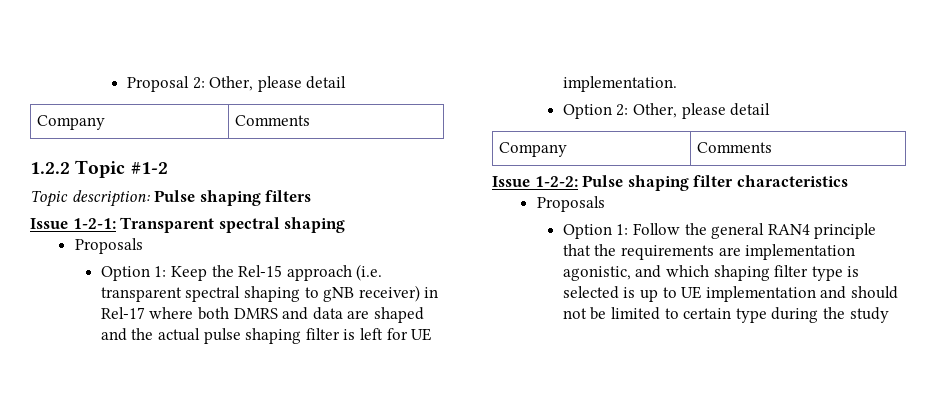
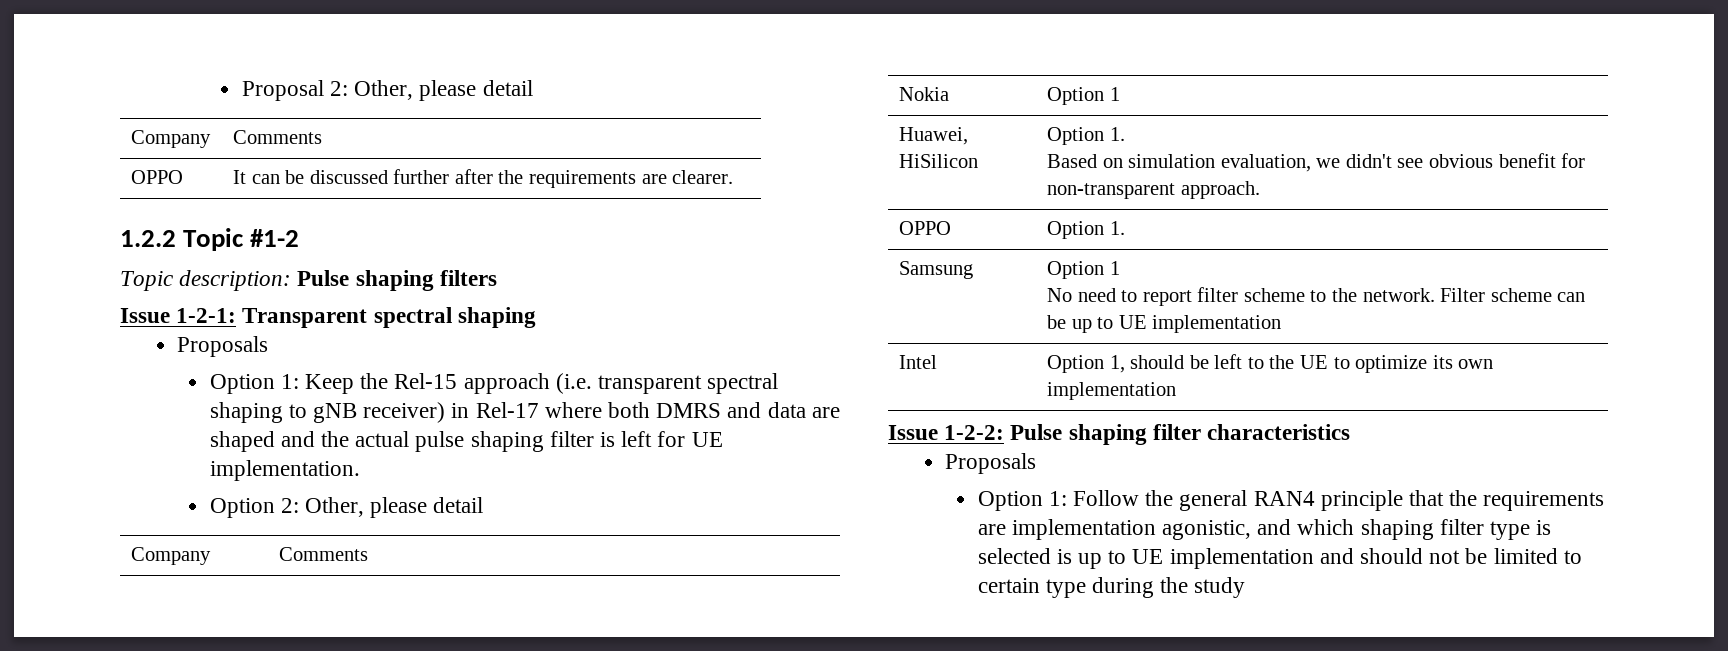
(310, 120) none -> [131,170,184,184] [233,169,734,188] // OPPO | It can be discussed further after the requirements are clearer.
(772, 147) none -> [899,87,950,101] [1047,87,1120,105] [899,127,969,145] [899,154,979,168] [1047,127,1125,145] [1047,153,1586,172] [1047,181,1260,199] [899,221,952,235] [1047,221,1125,239] [899,261,974,279] [1047,261,1120,279] [1047,287,1586,306] [1047,315,1282,333] [899,355,938,369] [1047,354,1494,373] [1047,382,1177,400] // Nokia | Option 1 // Huawei, HiSilicon | Option 1. // Based on simulation evaluation, we didn't see obvious benefit for non-transparent approach. // OPPO | Option 1. // Samsung | Option 1 // No need to report filter scheme to the network. Filter scheme can be up to UE implementation // Intel | Option 1, should be left to the UE to optimize its own implementation

